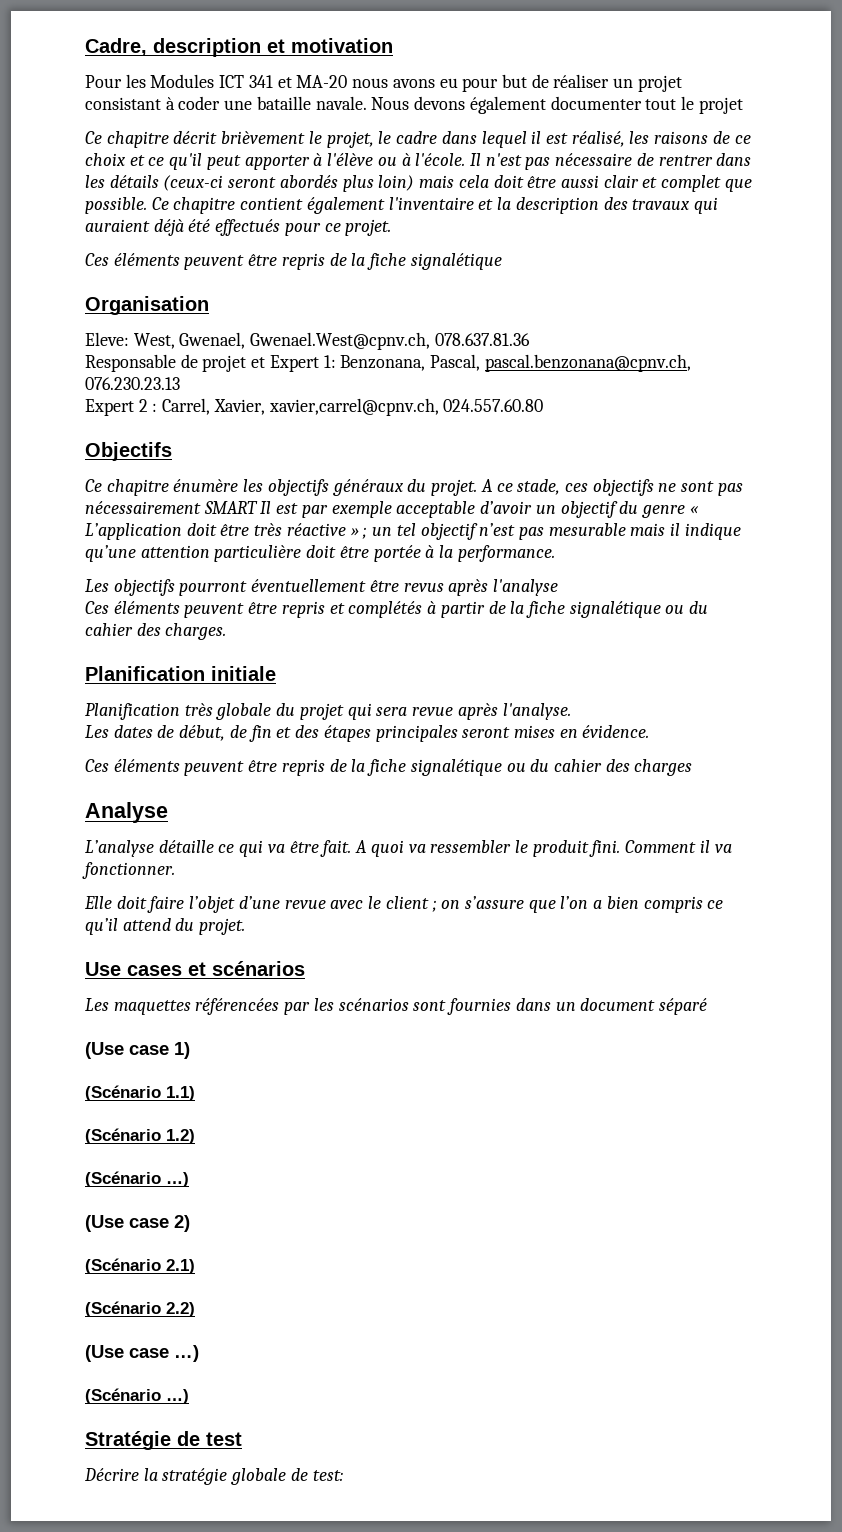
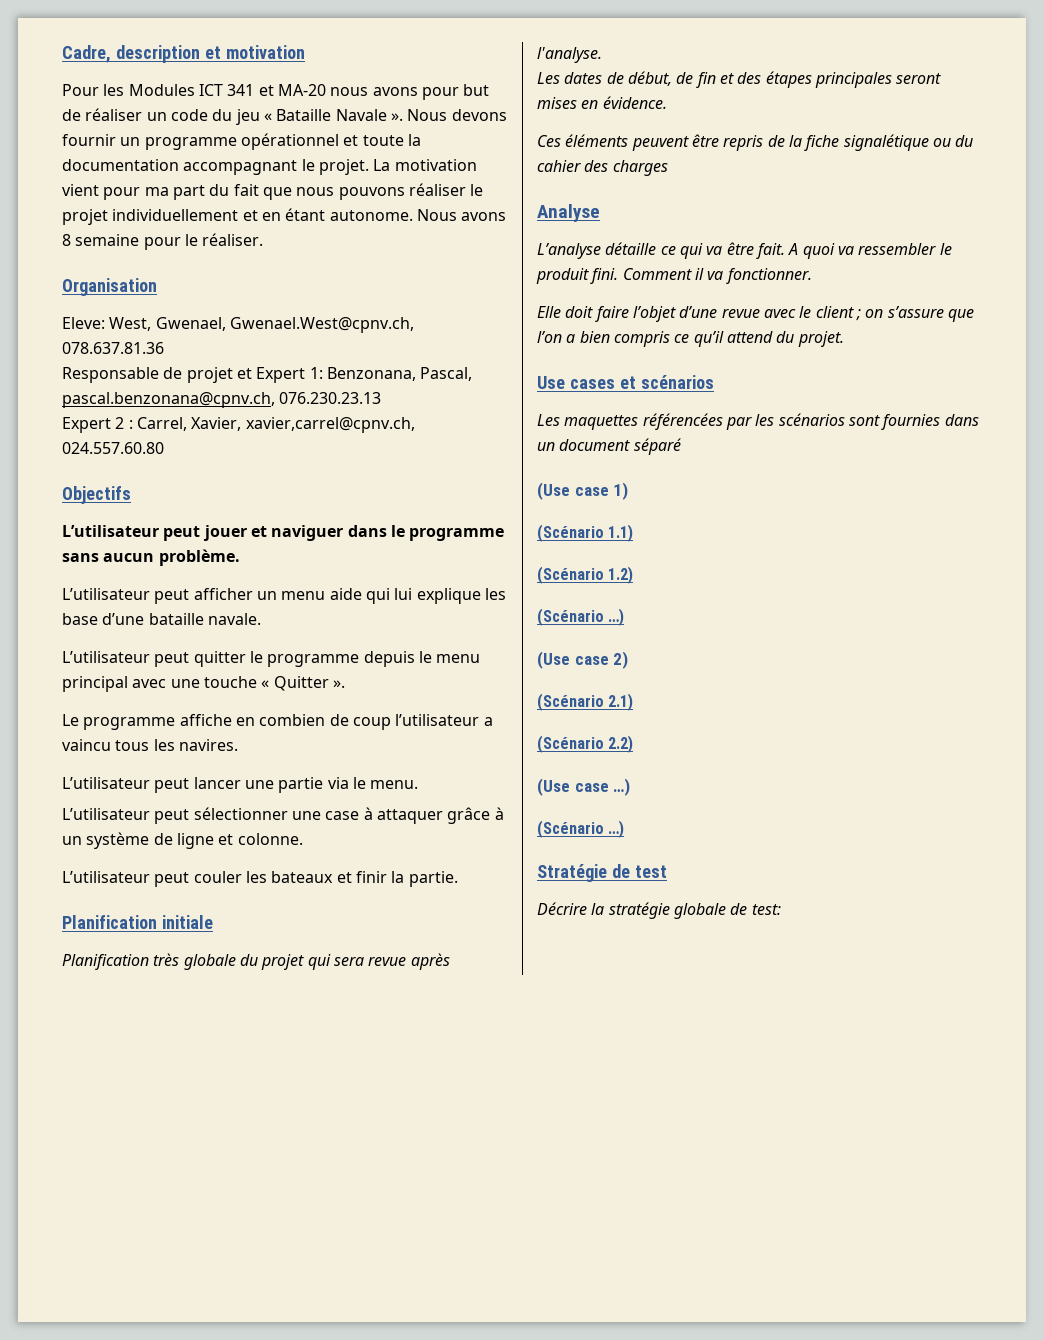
[439,78,458,88] eu -> (418, 91) none
[637,75,682,92] [85,96,743,114] [85,131,751,148] [85,153,752,170] [85,175,752,192] [85,197,718,214] [85,219,392,236] [85,253,502,270] projet consistant à coder une bataille navale. Nous devons également documenter tout le projet // Ce chapitre décrit brièvement le projet, le cadre dans lequel il est réalisé, les raisons de ce choix et ce qu'il peut apporter à l'élève ou à l'école. Il n'est pas nécessaire de rentrer dans les détails (ceux-ci seront abordés plus loin) mais cela doit être aussi clair et complet que possible. Ce chapitre contient également l'inventaire et la description des travaux qui auraient déjà été effectués pour ce projet. // Ces éléments peuvent être repris de la fiche signalétique -> [170,109,507,125] [62,133,421,150] [62,159,477,175] [62,183,484,200] [62,208,507,225] [62,233,264,250] code du jeu « Bataille Navale ». Nous devons fournir un programme opérationnel et toute la documentation accompagnant le projet. La motivation vient pour ma part du fait que nous pouvons réaliser le projet individuellement et en étant autonome. Nous avons 8 semaine pour le réaliser.
[85,479,743,496] [85,501,699,518] [85,523,741,540] [85,545,555,562] [85,579,559,596] [85,601,709,618] [85,623,227,640] Ce chapitre énumère les objectifs généraux du projet. A ce stade, ces objectifs ne sont pas nécessairement SMART Il est par exemple acceptable d’avoir un objectif du genre « L’application doit être très réactive » ; un tel objectif n’est pas mesurable mais il indique qu’une attention particulière doit être portée à la performance. // Les objectifs pourront éventuellement être revus après l'analyse // Ces éléments peuvent être repris et complétés à partir de la fiche signalétique ou du cahier des charges. -> [62,525,505,541] [62,549,240,566] [62,588,506,604] [62,613,261,625] [62,651,481,667] [62,676,345,692] [62,714,493,730] [62,739,238,751] [62,777,419,793] [62,807,504,824] [62,832,303,849] [62,871,458,887] L’utilisateur peut jouer et naviguer dans le programme sans aucun problème. // L’utilisateur peut afficher un menu aide qui lui explique les base d’une bataille navale. // L’utilisateur peut quitter le programme depuis le menu principal avec une touche « Quitter ». // Le programme affiche en combien de coup l’utilisateur a vaincu tous les navires. // L’utilisateur peut lancer une partie via le menu. // L’utilisateur peut sélectionner une case à attaquer grâce à un système de ligne et colonne. // L’utilisateur peut couler les bateaux et finir la partie.

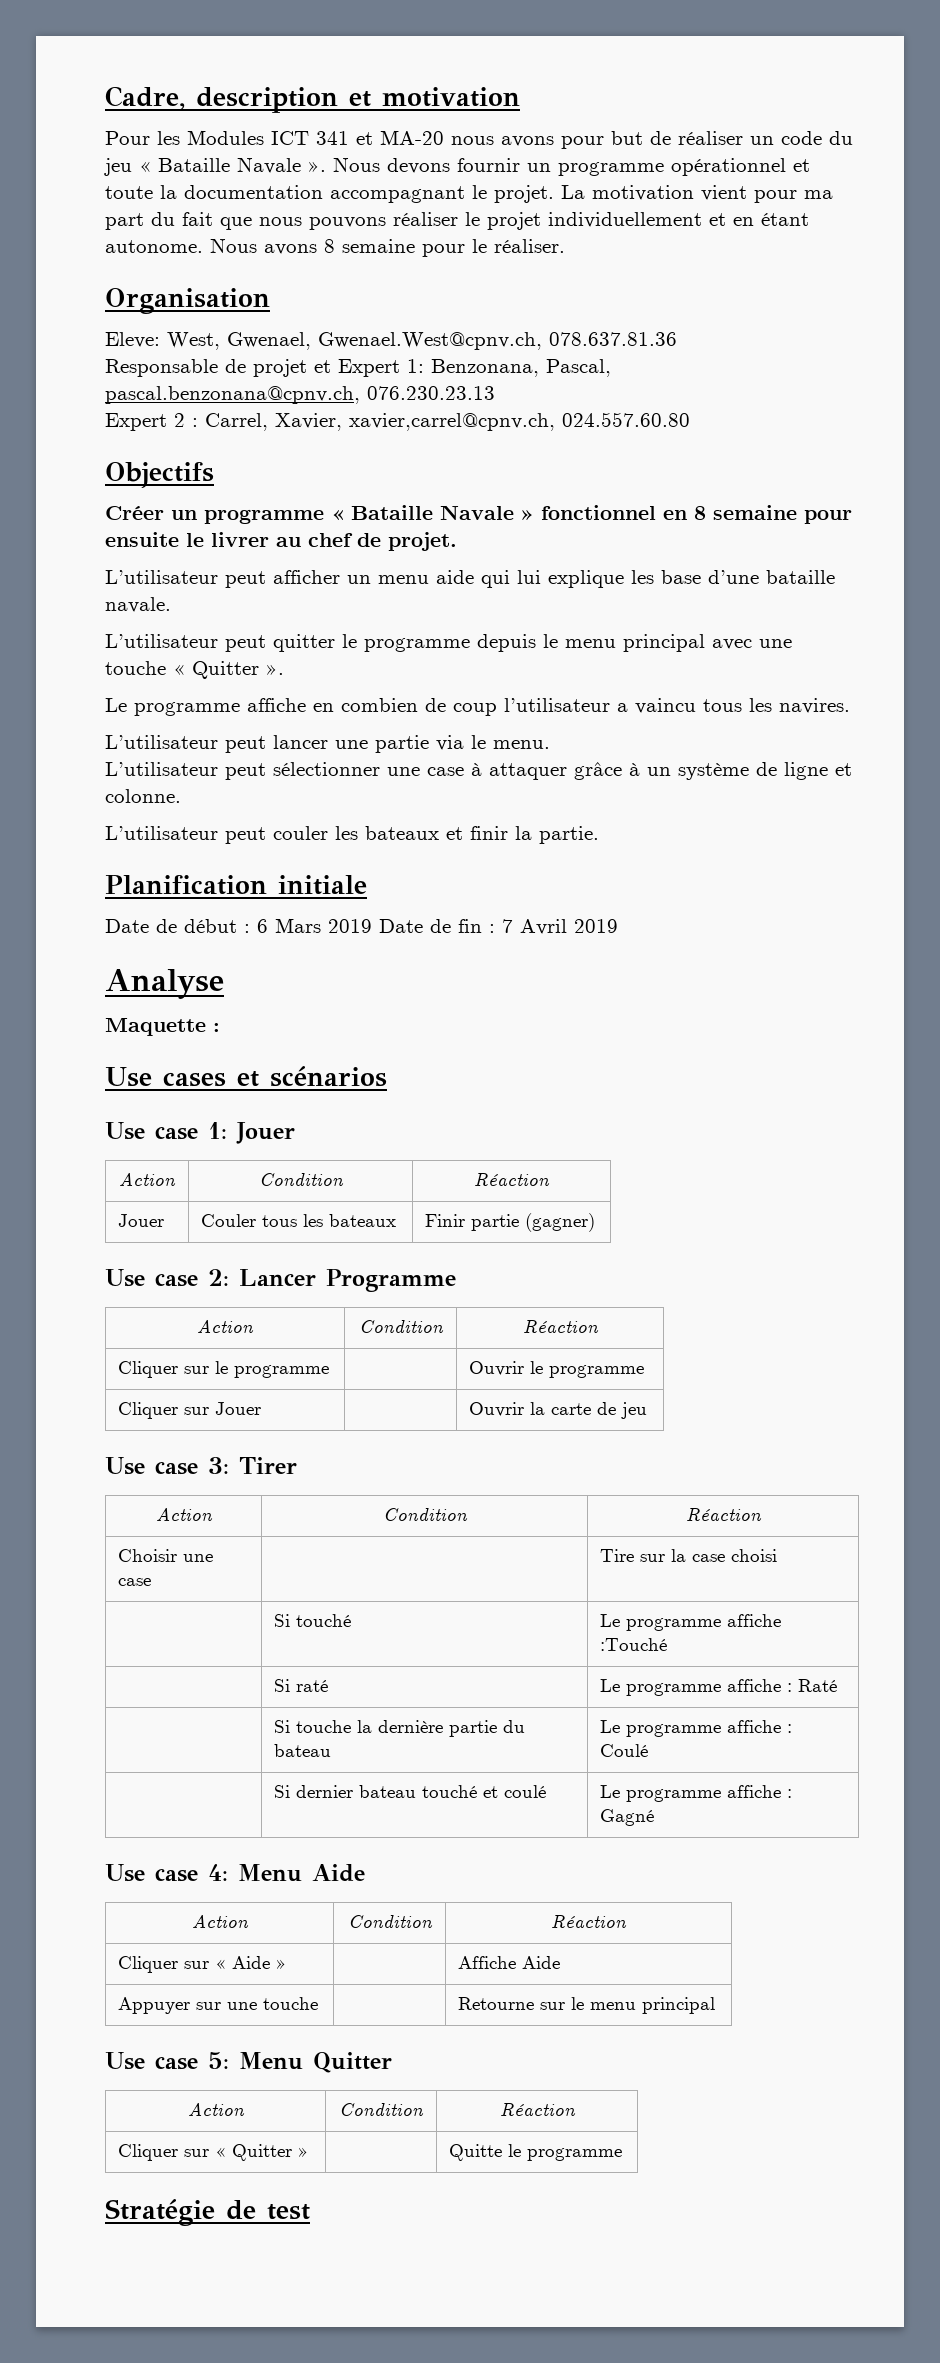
[62,525,505,541] [62,549,240,566] L’utilisateur peut jouer et naviguer dans le programme sans aucun problème. -> [105,505,852,524] [105,532,457,551] Créer un programme « Bataille Navale » fonctionnel en 8 semaine pour ensuite le livrer au chef de projet.
[62,953,450,970] [537,47,602,63] [537,71,942,88] [537,96,667,109] [537,134,974,151] [537,160,668,176] [537,204,600,222] [537,242,952,259] [536,268,812,284] [537,306,974,322] [537,331,844,347] [537,375,714,389] [537,413,979,430] [537,438,681,455] [537,482,629,500] [537,524,634,542] [537,566,634,584] [537,608,625,626] [537,651,629,669] [537,693,634,711] [537,735,634,753] [537,778,631,796] [537,820,625,838] [537,864,667,882] [537,902,781,919] Planification très globale du projet qui sera revue après l'analyse. // Les dates de début, de fin et des étapes principales seront mises en évidence. // Ces éléments peuvent être repris de la fiche signalétique ou du cahier des charges // Analyse // L’analyse détaille ce qui va être fait. A quoi va ressembler le produit fini. Comment il va fonctionner. // Elle doit faire l’objet d’une revue avec le client ; on s’assure que l’on a bien compris ce qu’il attend du projet. // Use cases et scénarios // Les maquettes référencées par les scénarios sont fournies dans un document séparé // (Use case 1) // (Scénario 1.1) // (Scénario 1.2) // (Scénario …) // (Use case 2) // (Scénario 2.1) // (Scénario 2.2) // (Use case …) // (Scénario …) // Stratégie de test // Décrire la stratégie globale de test: -> [105,918,618,935] [105,969,224,999] [105,1018,220,1036] [105,1066,387,1087] [105,1122,295,1144] [119,1172,176,1186] [258,1173,344,1186] [474,1173,550,1186] [118,1214,165,1227] [201,1214,397,1227] [425,1213,596,1232] [105,1269,456,1292] [197,1319,254,1333] [358,1320,444,1333] [522,1320,599,1333] [118,1361,330,1378] [469,1361,645,1378] [118,1402,262,1419] [469,1402,648,1419] [105,1457,297,1475] [155,1507,213,1521] [382,1508,468,1521] [685,1508,762,1521] [118,1549,214,1562] [118,1578,152,1586] [600,1549,778,1562] [274,1614,352,1627] [600,1614,782,1631] [600,1638,668,1651] [274,1679,329,1692] [600,1679,838,1696] [274,1720,526,1737] [274,1744,332,1757] [600,1720,793,1737] [600,1744,649,1757] [274,1785,547,1798] [600,1785,793,1802] [600,1809,655,1826] [105,1864,365,1882] [191,1914,249,1928] [347,1915,433,1928] [551,1915,627,1928] [118,1956,288,1973] [458,1956,561,1969] [118,1997,319,2014] [458,1997,716,2014] [105,2052,392,2073] [187,2102,245,2116] [339,2103,424,2116] [499,2103,576,2116] [118,2144,310,2161] [449,2144,623,2161] [105,2199,310,2226] Date de début : 6 Mars 2019 Date de fin : 7 Avril 2019 // Analyse // Maquette : // Use cases et scénarios // Use case 1: Jouer // Action | Condition | Réaction // Jouer | Couler tous les bateaux | Finir partie (gagner) // Use case 2: Lancer Programme // Action | Condition | Réaction // Cliquer sur le programme | | Ouvrir le programme // Cliquer sur Jouer | | Ouvrir la carte de jeu // Use case 3: Tirer // Action | Condition | Réaction // Choisir une case | | Tire sur la case choisi // | Si touché | Le programme affiche :Touché // | Si raté | Le programme affiche : Raté // | Si touche la dernière partie du bateau | Le programme affiche : Coulé // | Si dernier bateau touché et coulé | Le programme affiche : Gagné // Use case 4: Menu Aide // Action | Condition | Réaction // Cliquer sur « Aide » | | Affiche Aide // Appuyer sur une touche | | Retourne sur le menu principal // Use case 5: Menu Quitter // Action | Condition | Réaction // Cliquer sur « Quitter » | | Quitte le programme // Stratégie de test

